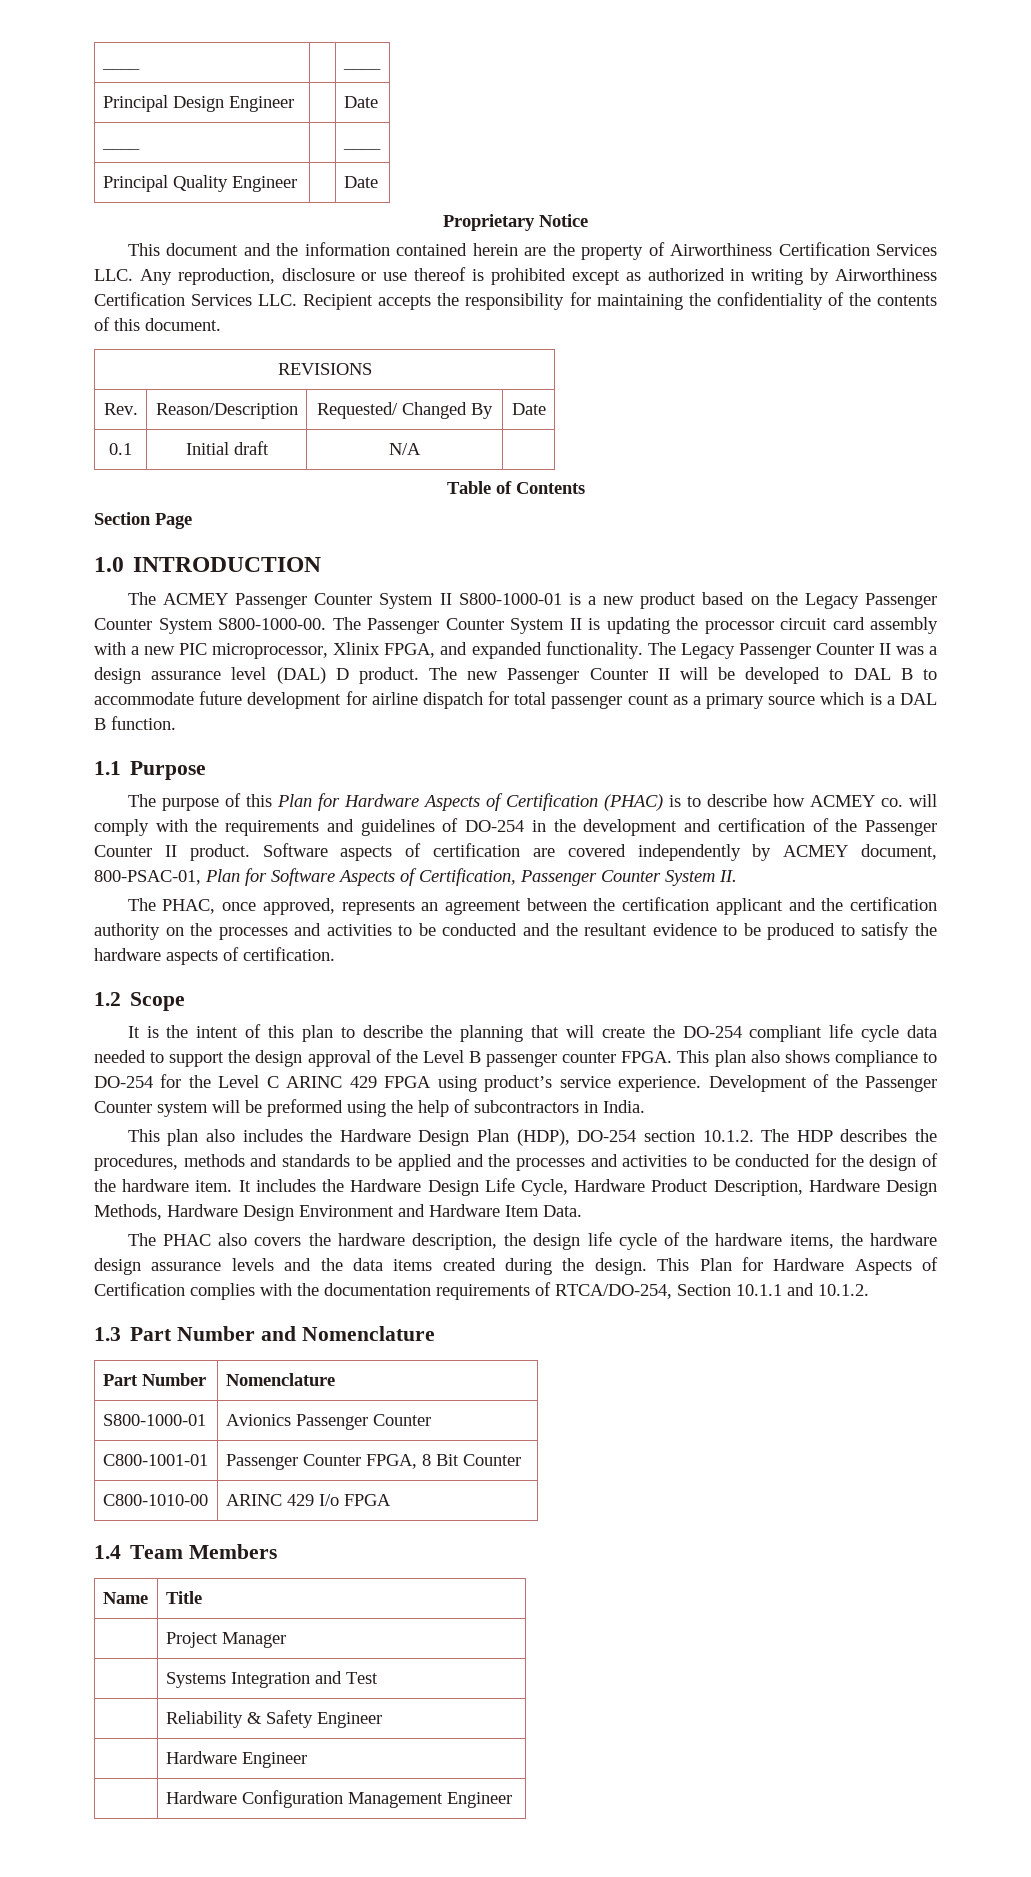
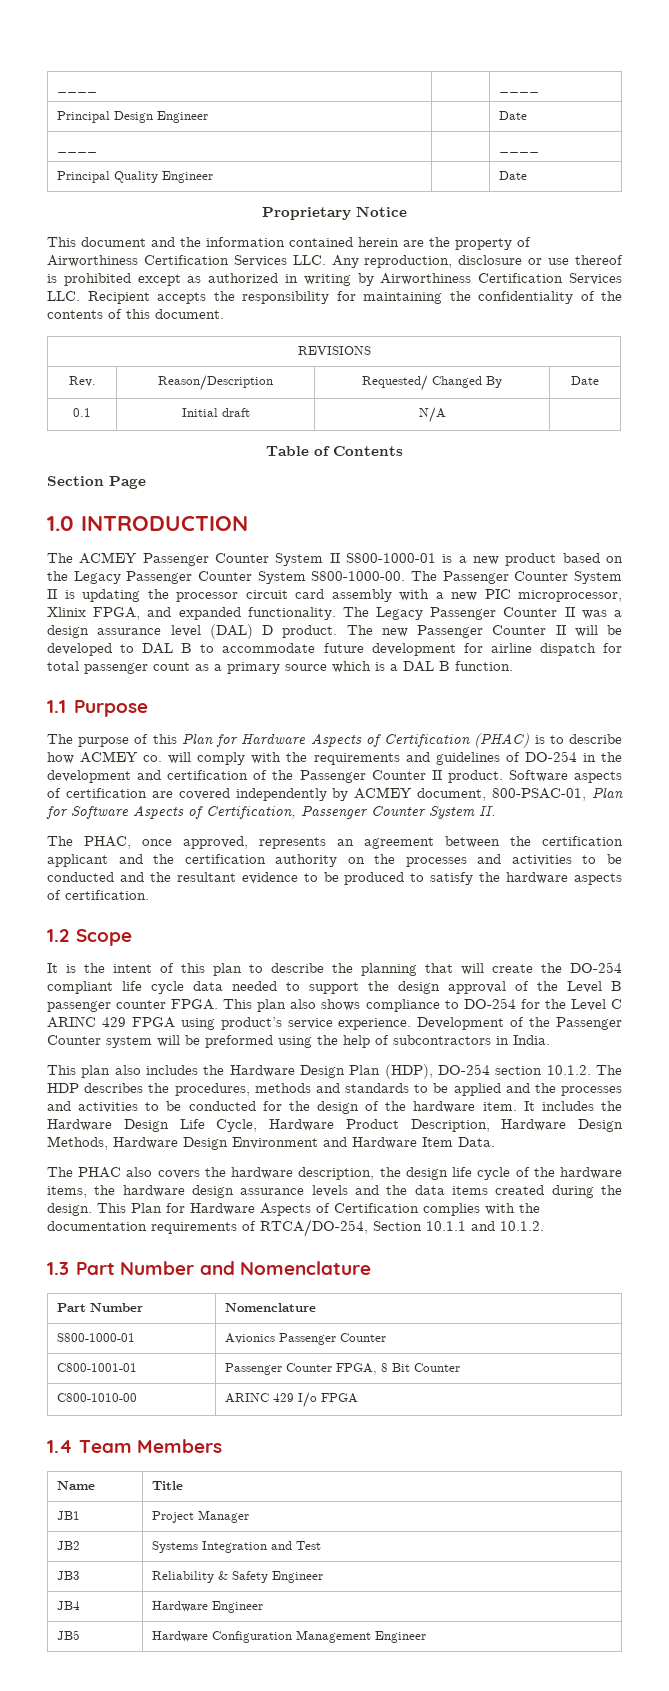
(202, 1597) none -> [56,1511,80,1520] JB1
(286, 1640) none -> [56,1541,80,1550] JB2
(378, 1678) none -> [56,1571,80,1580] JB3
(382, 1720) none -> [56,1601,80,1610] JB4
(307, 1760) none -> [56,1630,80,1640] JB5

